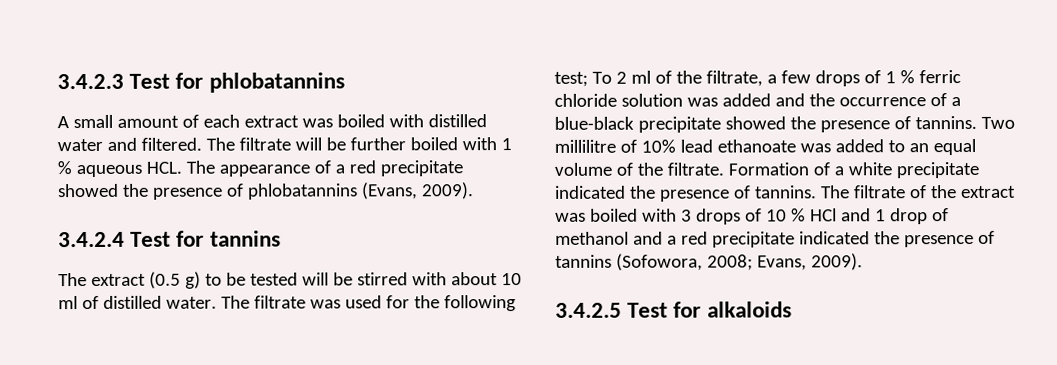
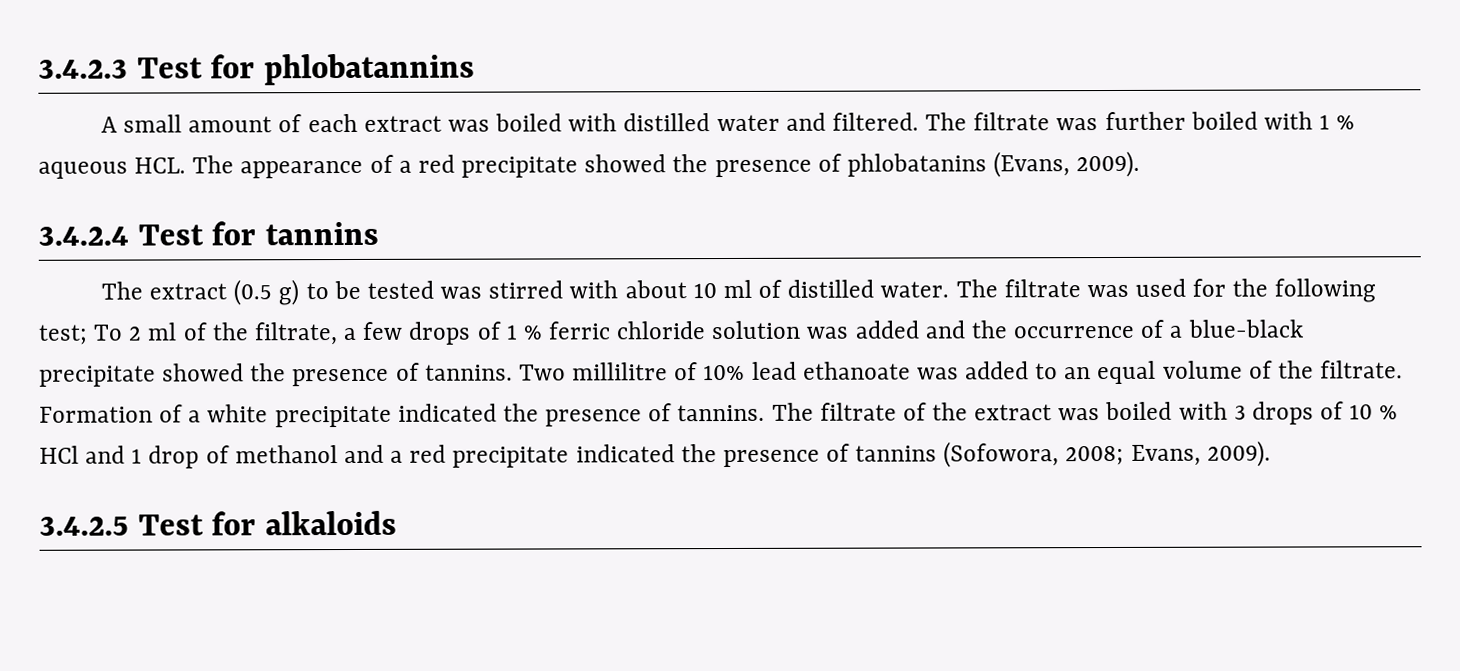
[294,137,346,151] will be -> [1056,118,1099,131] was
[247,183,358,200] phlobatannins -> [846,153,987,177] phlobatanins
[301,272,353,286] will be -> [440,286,483,299] was

